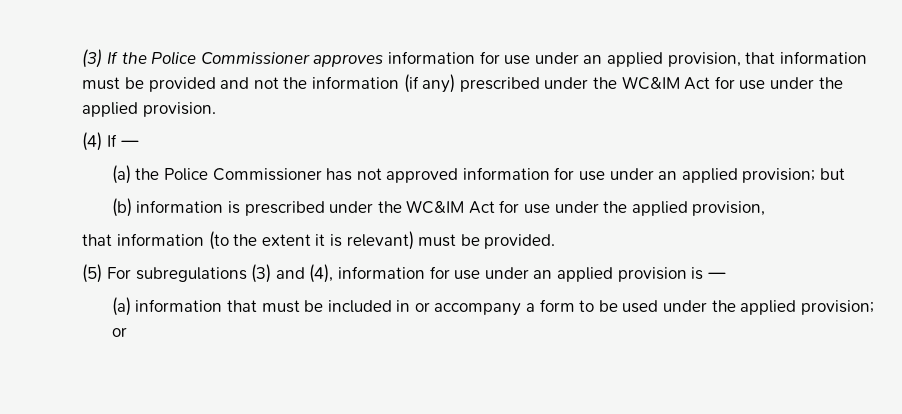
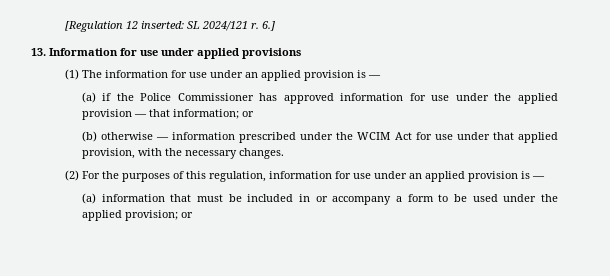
[82,49,867,68] [82,74,843,93] [82,102,217,117] [82,132,139,151] [111,165,845,184] [111,198,766,217] [82,231,556,250] [82,264,334,283] (3) If the Police Commissioner approves information for use under an applied provision, that information must be provided and not the information (if any) prescribed under the WC&IM Act for use under the applied provision. // (4) If — // (a) the Police Commissioner has not approved information for use under an applied provision; but // (b) information is prescribed under the WC&IM Act for use under the applied provision, // that information (to the extent it is relevant) must be provided. // (5) For subregulations (3) and (4), -> [64,21,275,32] [31,48,301,59] [64,69,381,81] [81,92,558,104] [81,109,254,120] [81,131,558,143] [81,148,284,159] [64,170,266,182] [Regulation 12 inserted: SL 2024/121 r. 6.] // 13. Information for use under applied provisions // (1) The information for use under an applied provision is — // (a) if the Police Commissioner has approved information for use under the applied provision — that information; or // (b) otherwise — information prescribed under the WCIM Act for use under that applied provision, with the necessary changes. // (2) For the purposes of this regulation,

